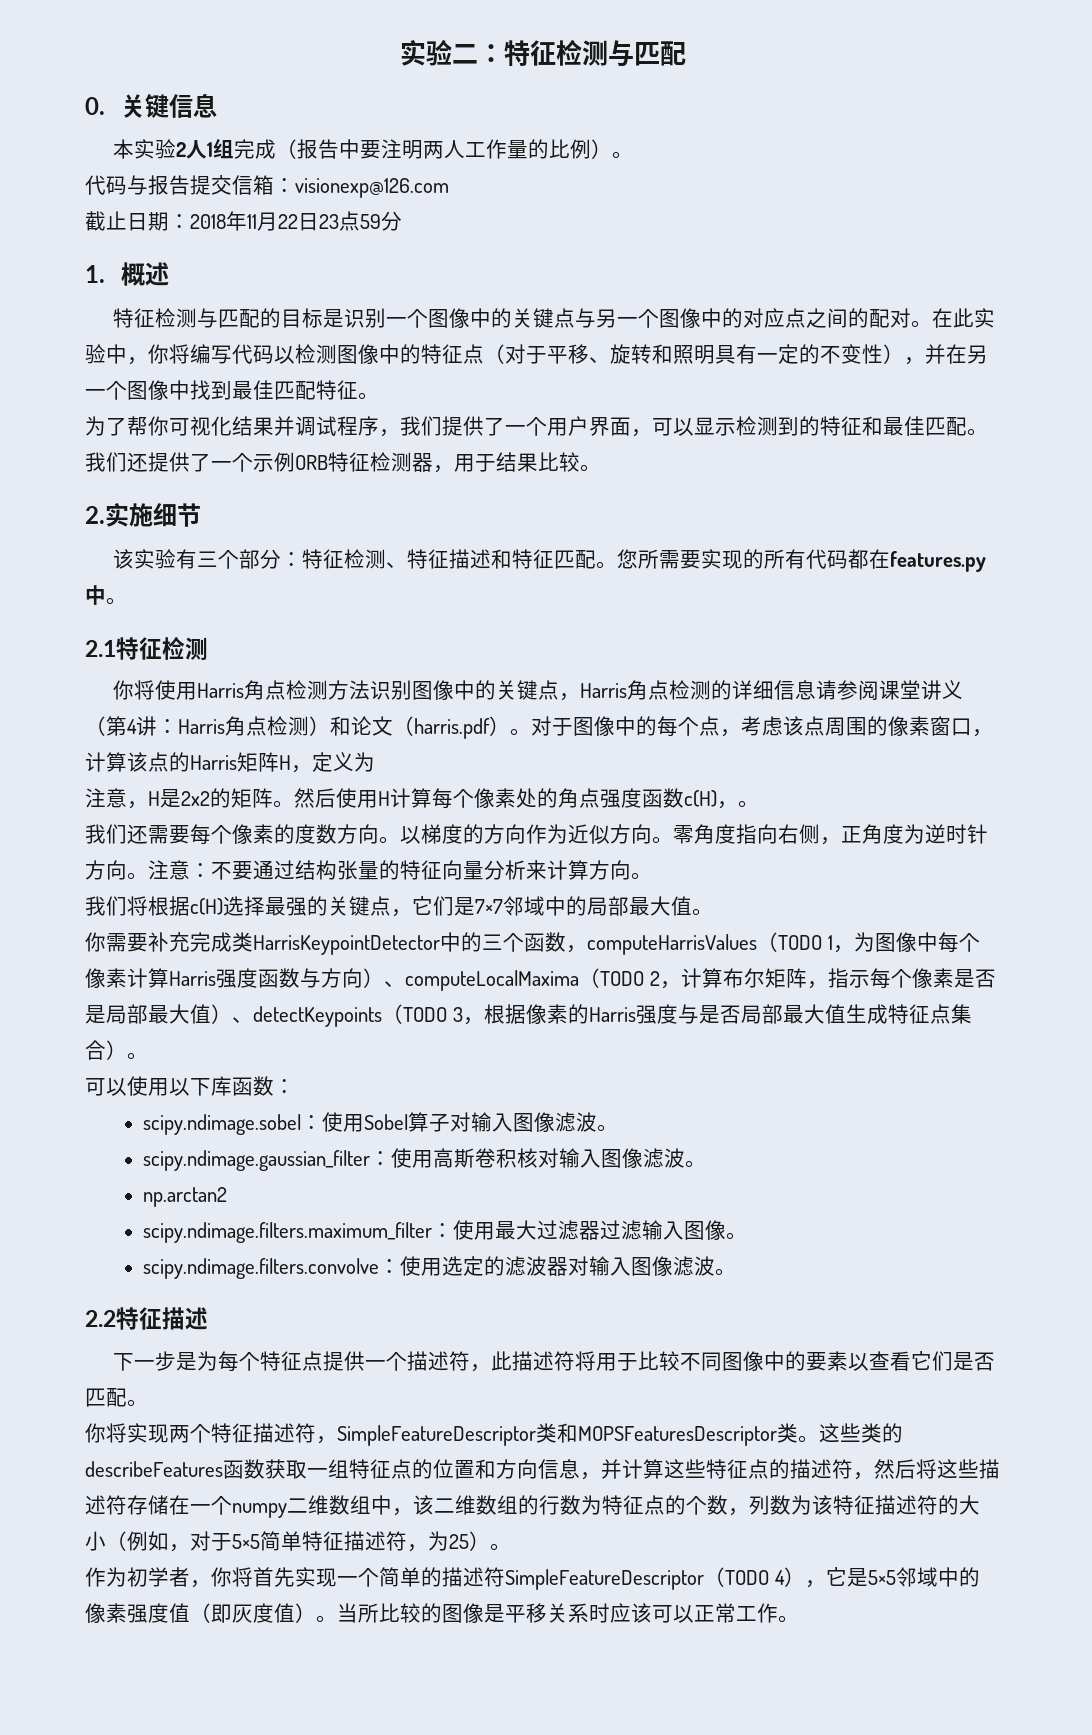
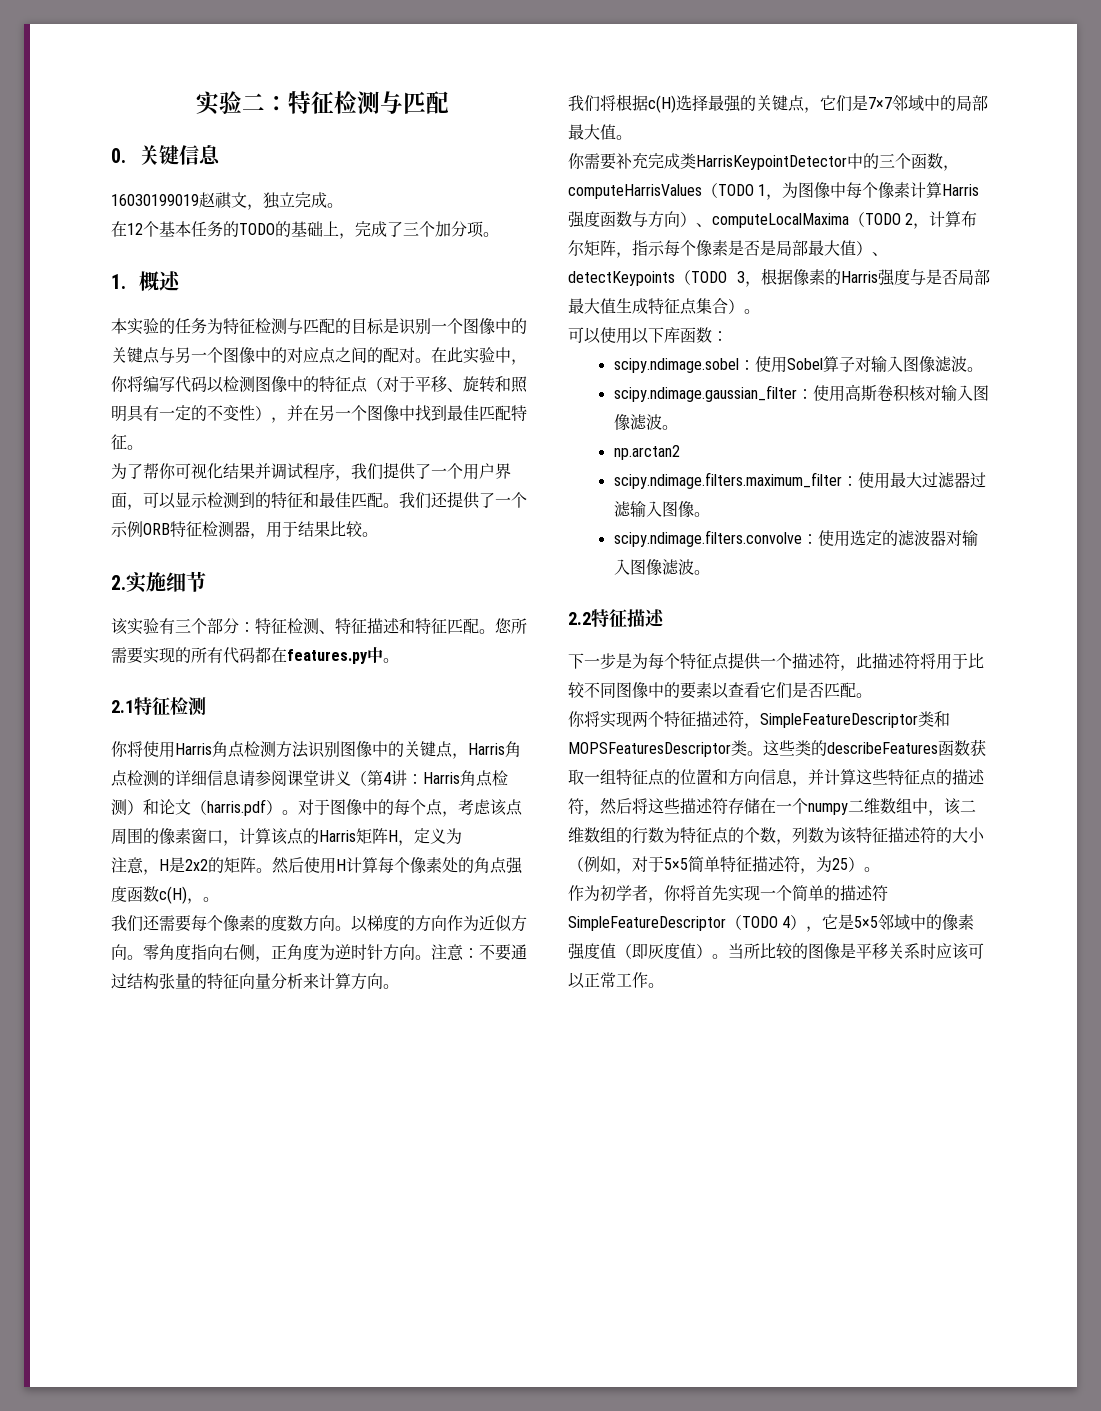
[113,139,634,159] [85,175,449,198] [85,211,402,231] 本实验2人1组完成（报告中要注明两人工作量的比例）。 // 代码与报告提交信箱：visionexp@126.com // 截止日期：2018年11月22日23点59分 -> [111,192,343,210] [111,221,499,239] 16030199019赵祺文，独立完成。 // 在12个基本任务的TODO的基础上，完成了三个加分项。
(169, 274) none -> [111,318,223,335] 本实验的任务为

